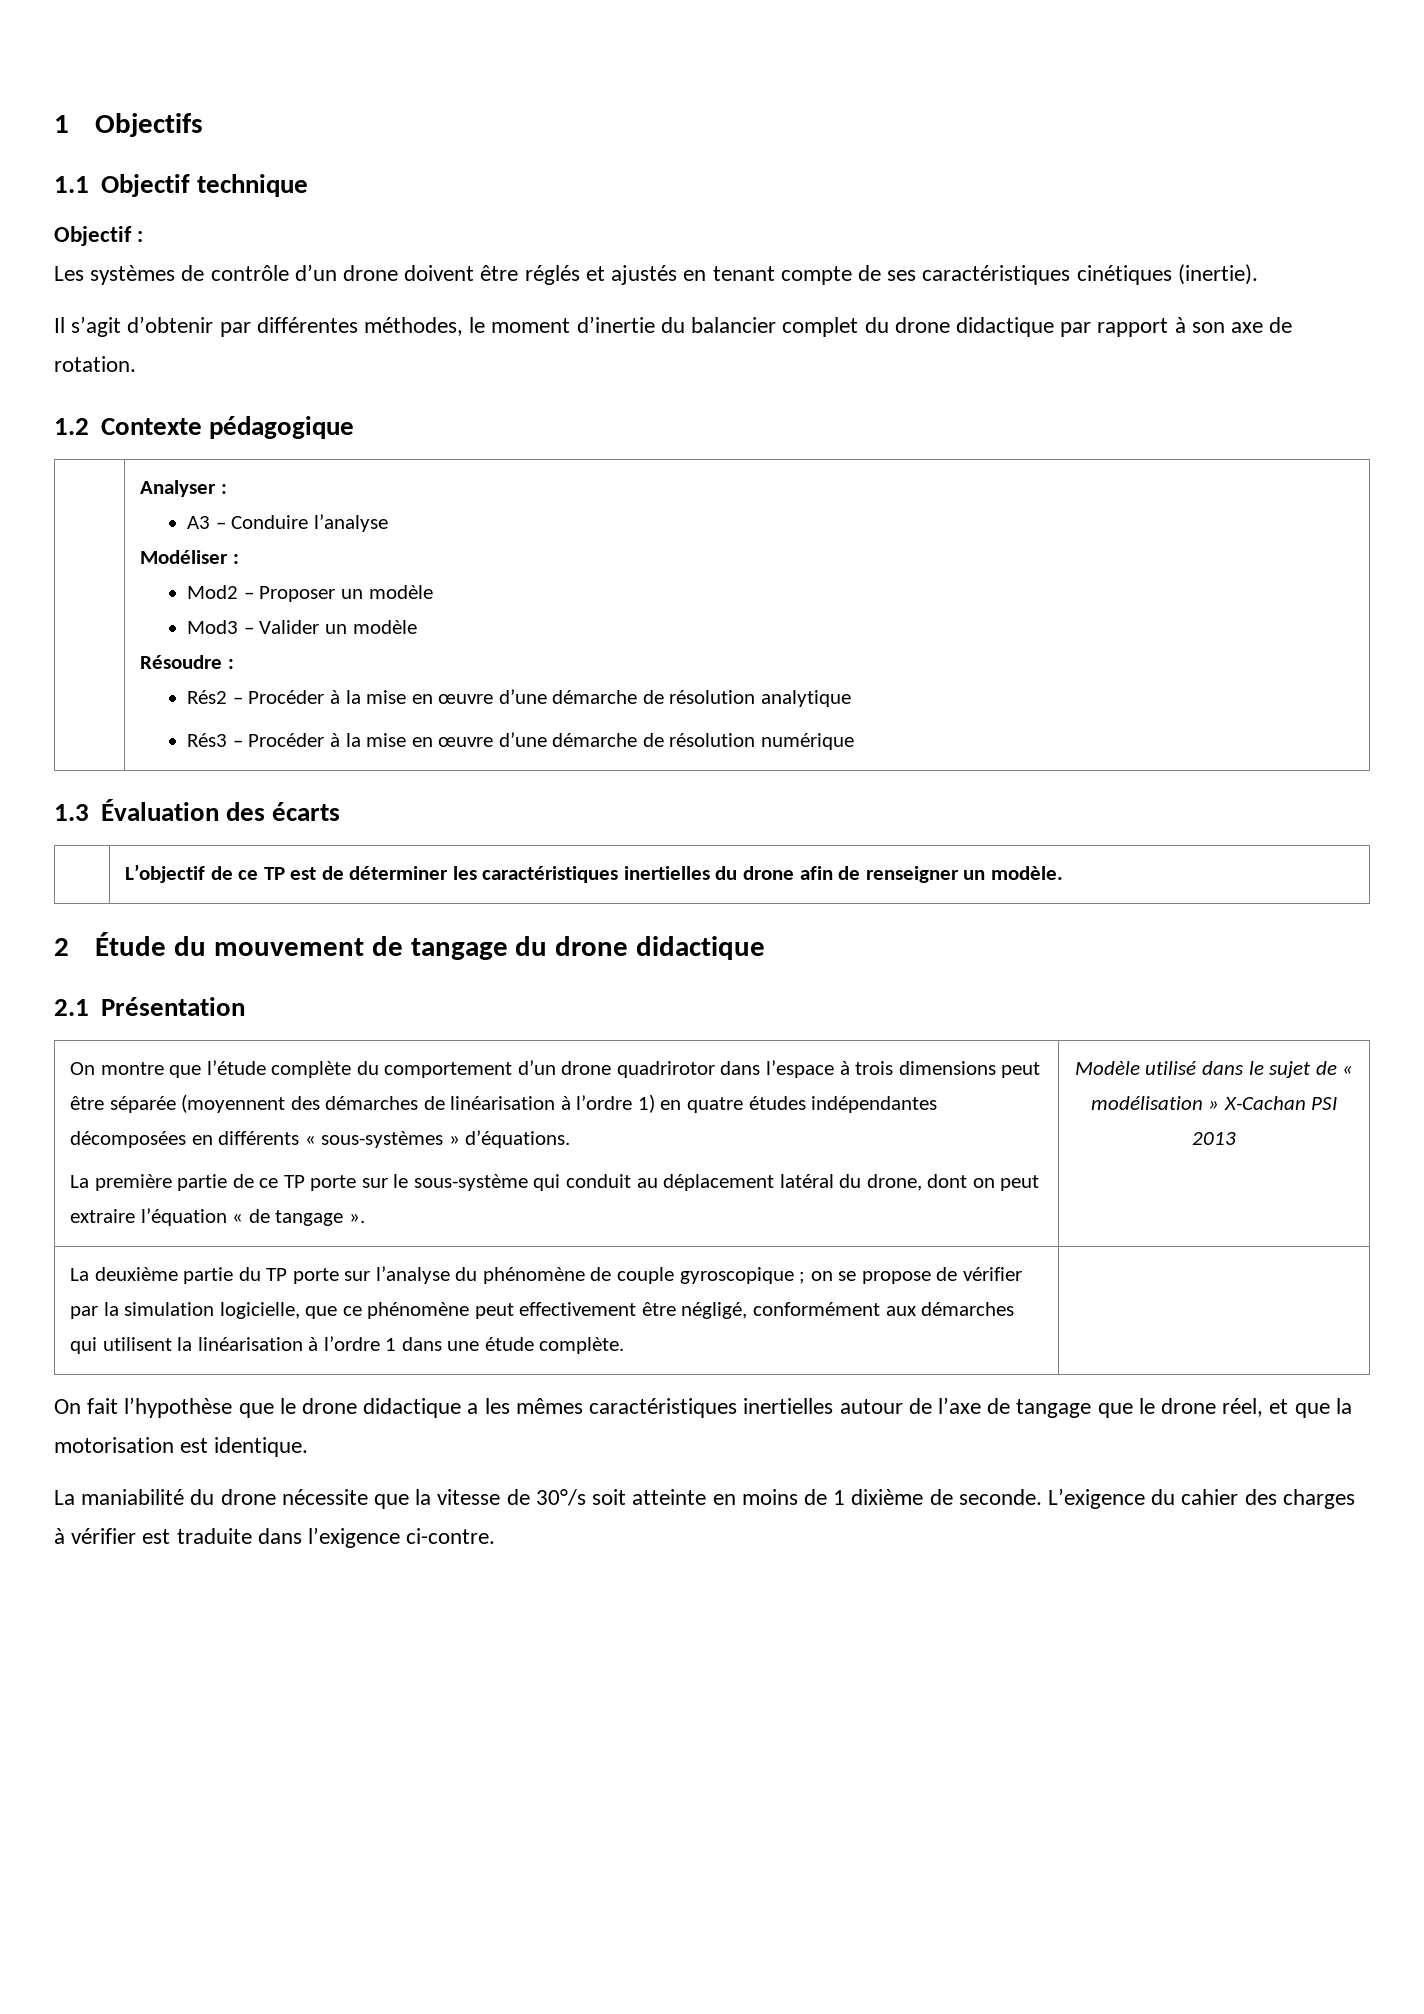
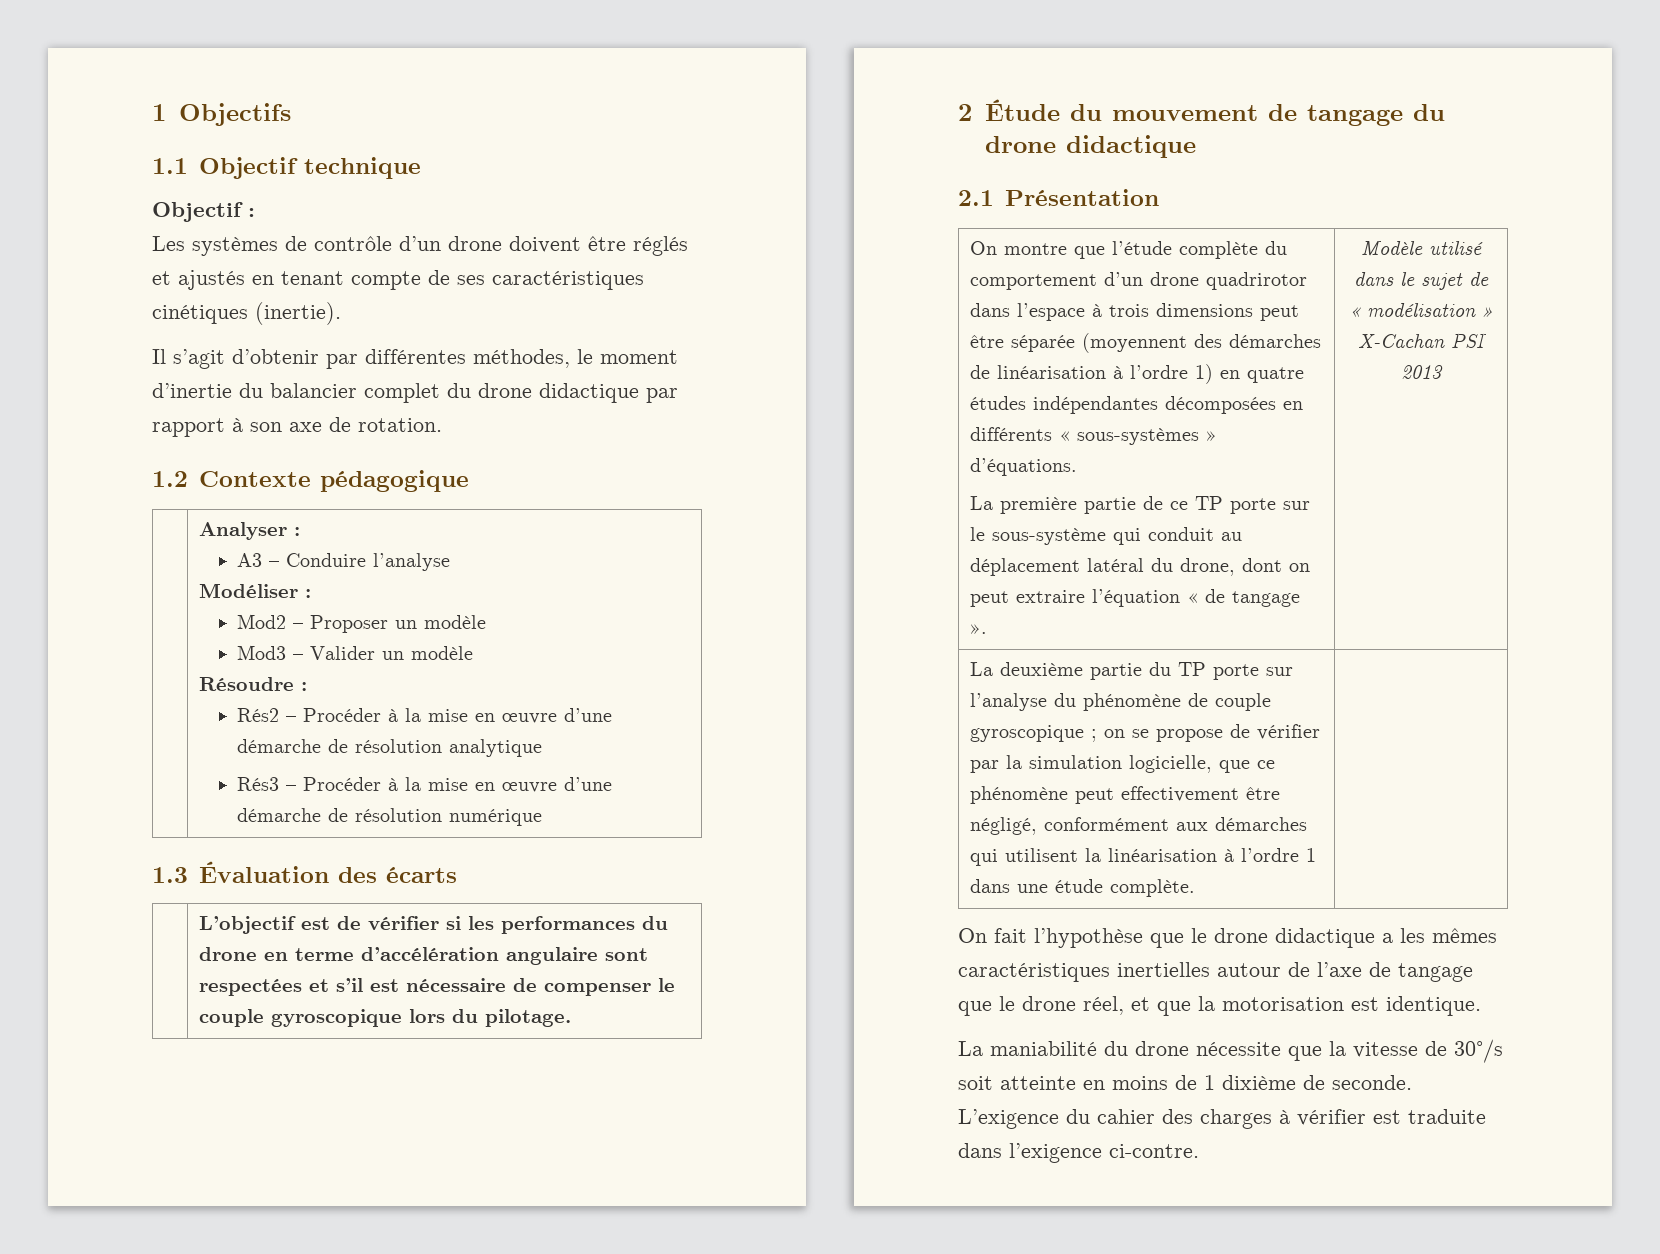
[210,866,1063,883] de ce TP est de déterminer les caractéristiques inertielles du drone afin de renseigner un modèle. -> [301,916,669,934] [199,947,649,965] [199,978,676,996] [199,1009,572,1027] est de vérifier si les performances du drone en terme d’accélération angulaire sont respectées et s’il est nécessaire de compenser le couple gyroscopique lors du pilotage.

